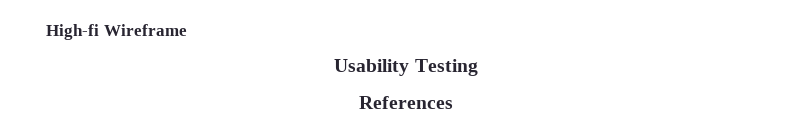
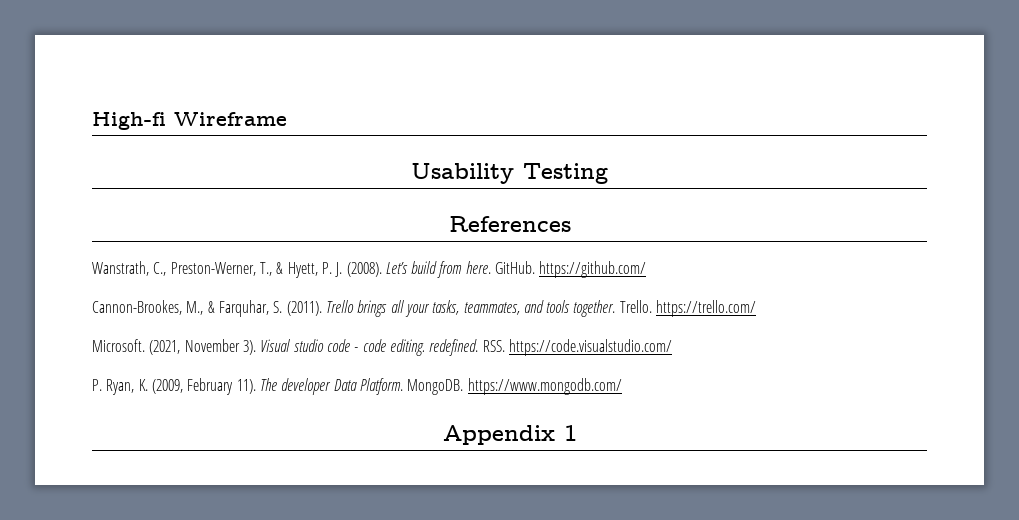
(453, 102) none -> [92,261,647,278] [92,300,757,317] [92,339,672,356] [92,378,622,395] [442,425,577,445] // Wanstrath, C., Preston-Werner, T., & Hyett, P. J. (2008). Let’s build from here. GitHub. https://github.com/ // Cannon-Brookes, M., & Farquhar, S. (2011). Trello brings all your tasks, teammates, and tools together. Trello. https://trello.com/ // Microsoft. (2021, November 3). Visual studio code - code editing. redefined. RSS. https://code.visualstudio.com/ // P. Ryan, K. (2009, February 11). The developer Data Platform. MongoDB. https://www.mongodb.com/ // Appendix 1

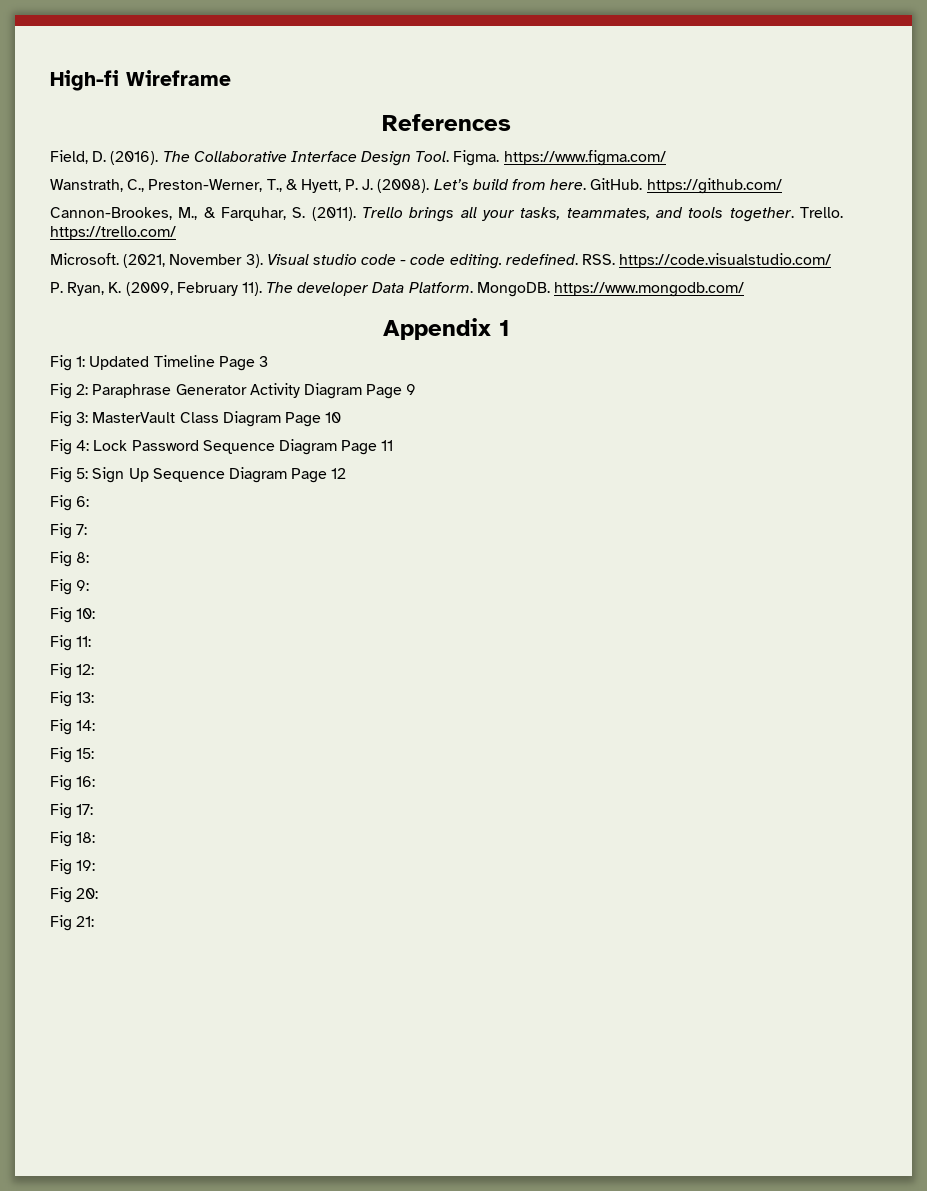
[411,163,608,184] [448,216,571,232] Usability Testing // References -> [382,114,511,131] [50,150,666,166] References // Field, D. (2016). The Collaborative Interface Design Tool. Figma. https://www.figma.com/
(577, 433) none -> [50,355,268,371] [50,383,417,399] [50,411,342,427] [50,439,394,455] [50,467,347,483] [50,495,90,511] [50,523,88,539] [50,551,90,567] [50,579,90,595] [50,607,96,623] [50,635,92,651] [50,663,95,679] [50,691,95,707] [50,719,96,735] [50,747,95,763] [50,775,96,791] [50,803,94,819] [50,831,96,847] [50,859,96,875] [50,887,99,903] [50,915,95,931] // Fig 1: Updated Timeline Page 3 // Fig 2: Paraphrase Generator Activity Diagram Page 9 // Fig 3: MasterVault Class Diagram Page 10 // Fig 4: Lock Password Sequence Diagram Page 11 // Fig 5: Sign Up Sequence Diagram Page 12 // Fig 6: // Fig 7: // Fig 8: // Fig 9: // Fig 10: // Fig 11: // Fig 12: // Fig 13: // Fig 14: // Fig 15: // Fig 16: // Fig 17: // Fig 18: // Fig 19: // Fig 20: // Fig 21:

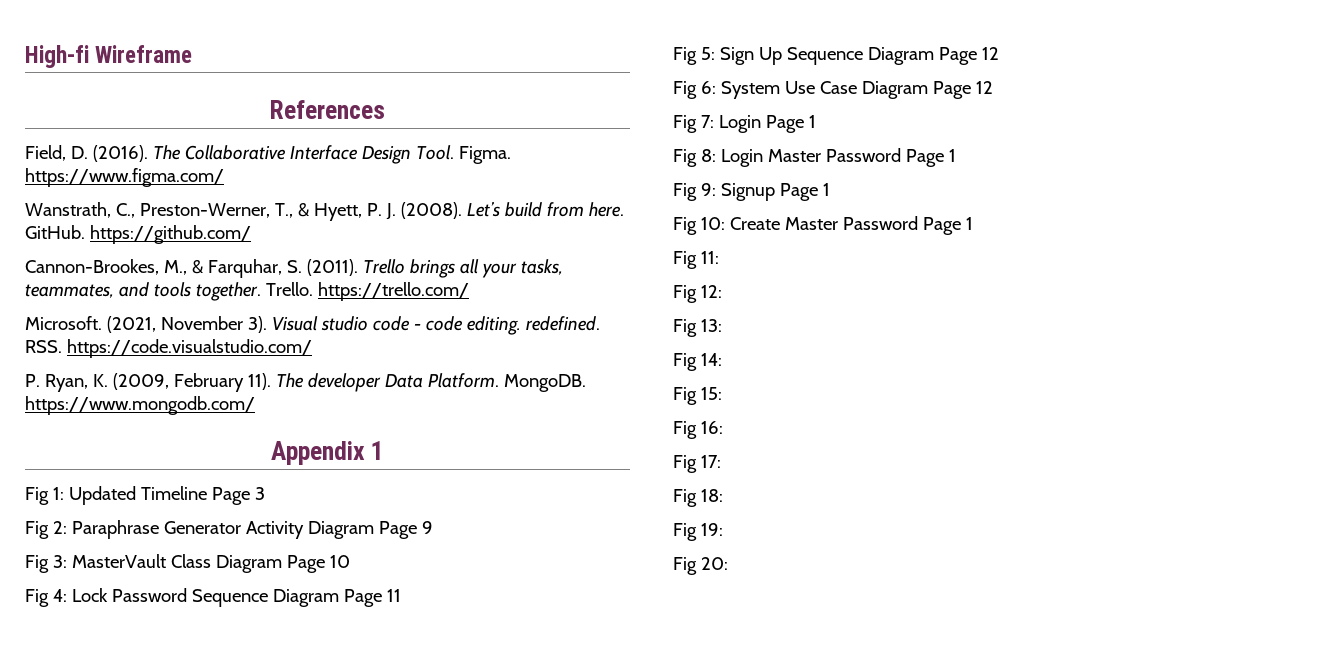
(90, 501) none -> [720,81,993,99] System Use Case Diagram Page 12
(88, 529) none -> [718,115,816,133] Login Page 1
(90, 557) none -> [720,148,956,167] Login Master Password Page 1
(90, 585) none -> [720,183,830,201] Signup Page 1
(96, 613) none -> [729,216,973,235] Create Master Password Page 1
[50,915,95,931] // Fig 21: -> (728, 563) none

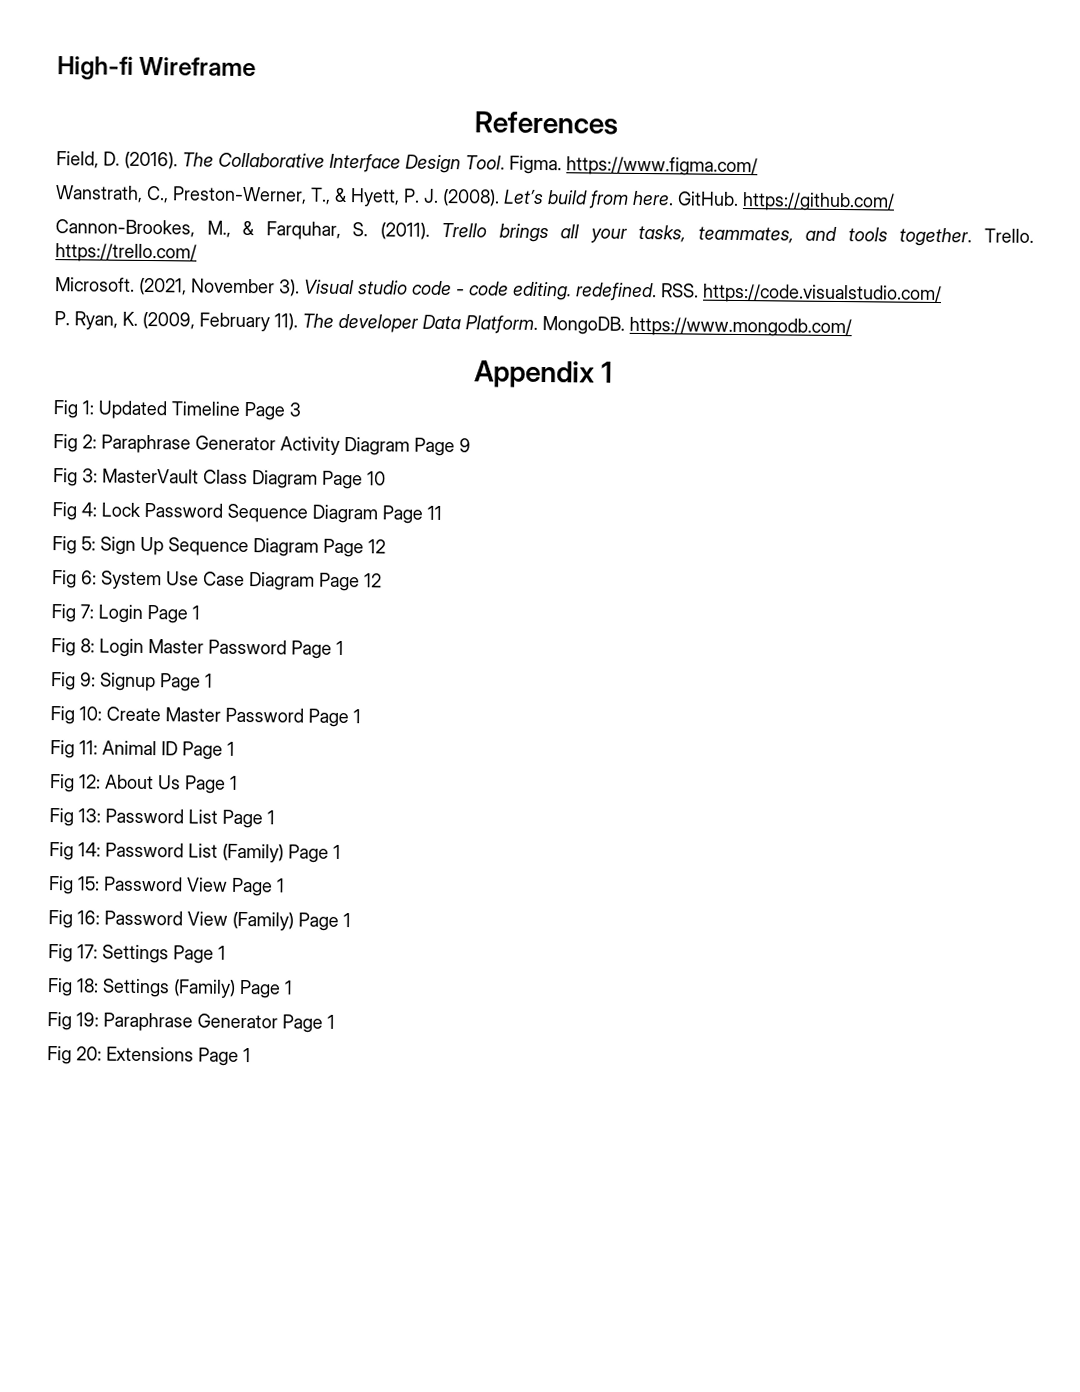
[673,285,722,303] [673,319,722,337] [673,353,722,371] [673,387,722,405] [673,421,723,439] // Fig 12: // Fig 13: // Fig 14: // Fig 15: // Fig 16: -> [102,740,235,760] [50,774,238,794] [49,808,275,829] [49,842,341,863] [48,876,285,897] [48,910,351,931] Animal ID Page 1 // Fig 12: About Us Page 1 // Fig 13: Password List Page 1 // Fig 14: Password List (Family) Page 1 // Fig 15: Password View Page 1 // Fig 16: Password View (Family) Page 1
(721, 461) none -> [102,944,226,964] Settings Page 1
[673,523,723,541] // Fig 19: -> [102,978,293,999] [47,1012,335,1033] Settings (Family) Page 1 // Fig 19: Paraphrase Generator Page 1
(728, 563) none -> [106,1046,251,1066] Extensions Page 1

